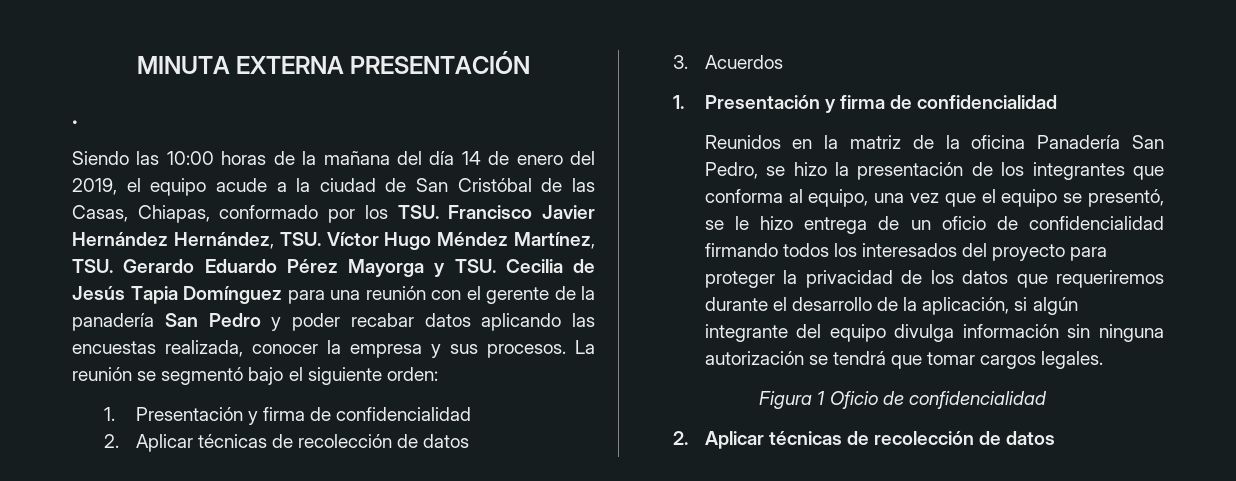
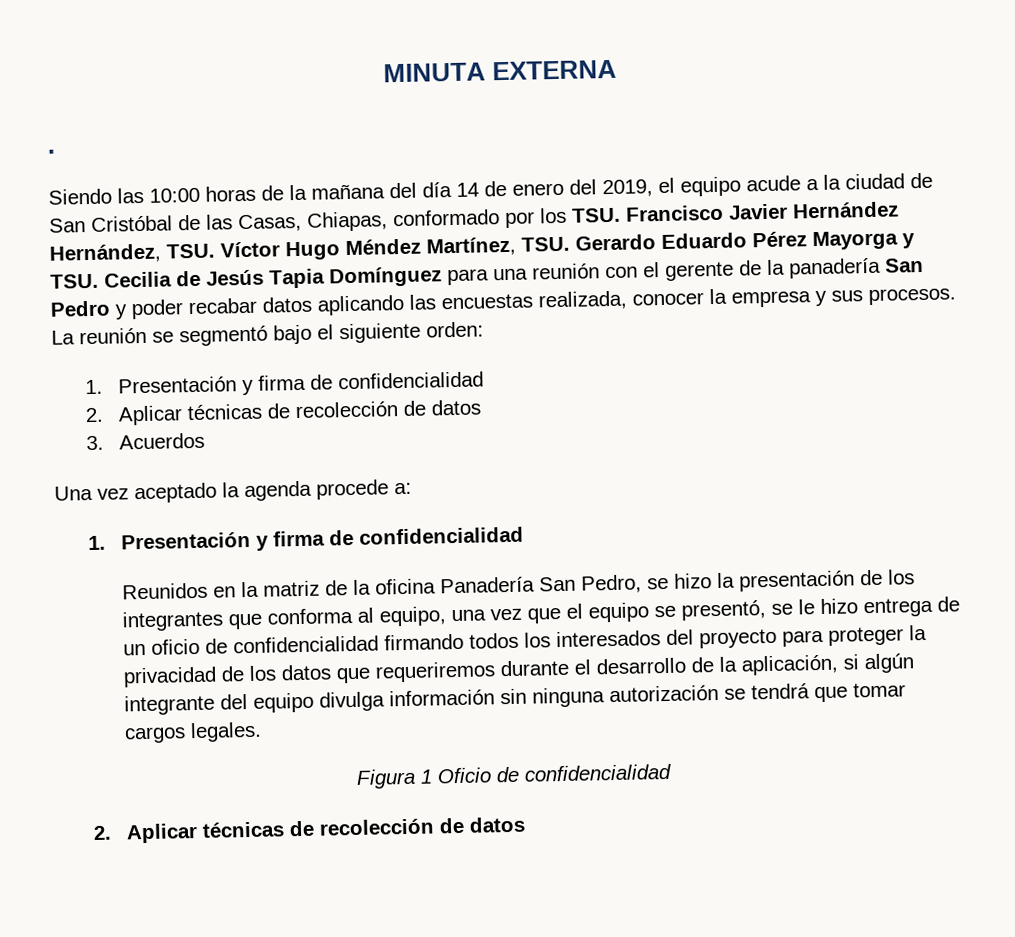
[350,51,531,74] PRESENTACIÓN -> (618, 70) none
(783, 62) none -> [54,479,412,504] // Una vez aceptado la agenda procede a:

